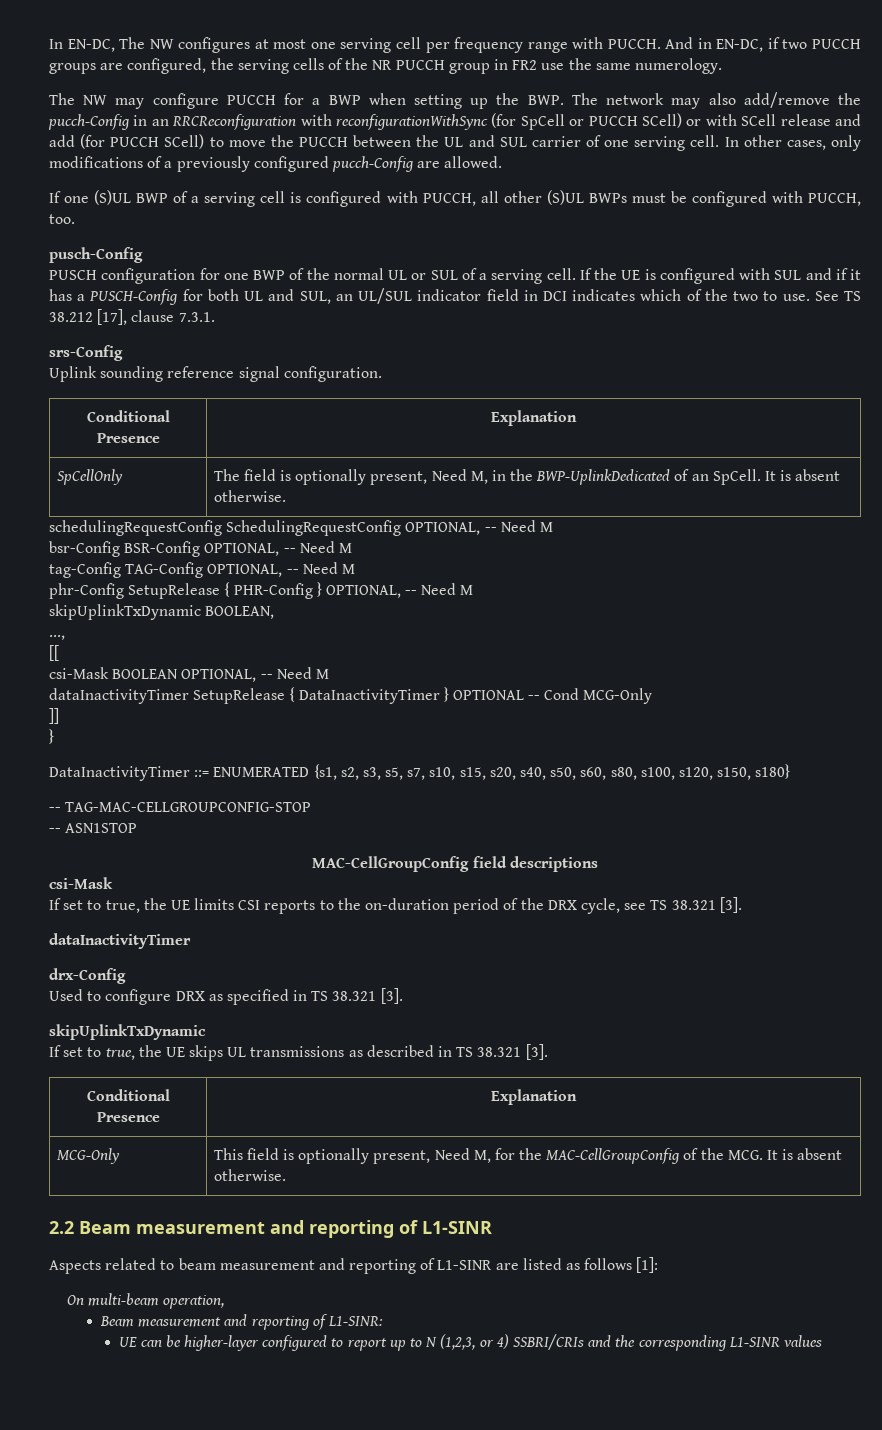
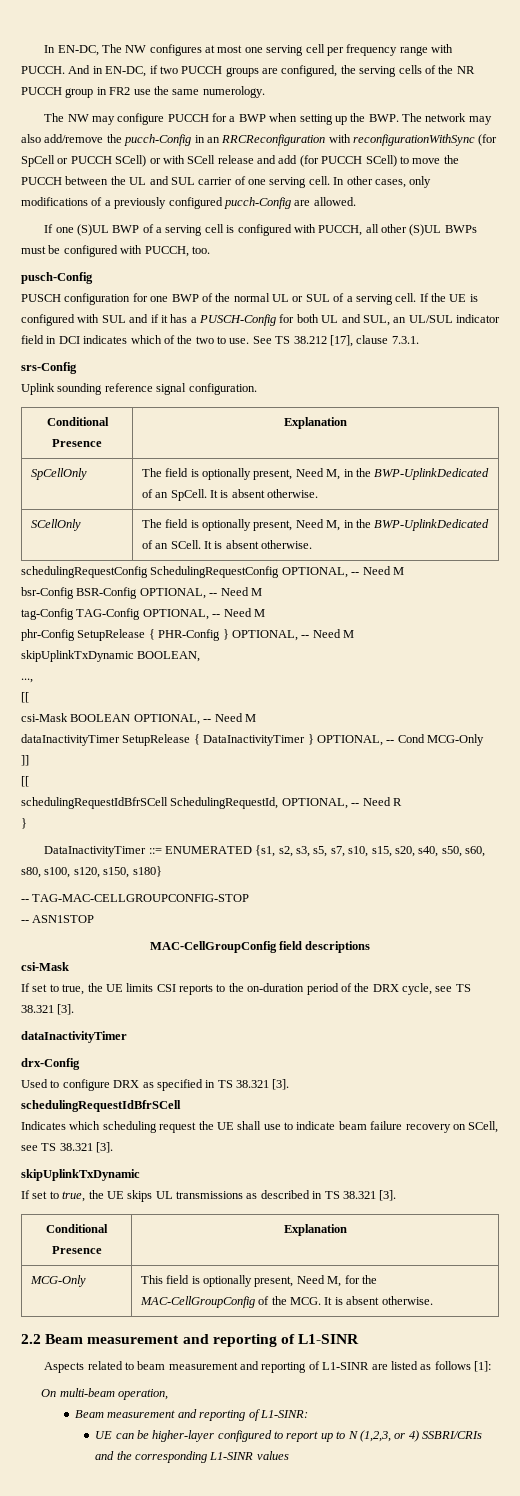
(286, 496) none -> [30,519,81,531] [141,519,490,531] [141,540,313,549] // SCellOnly | The field is optionally present, Need M, in the BWP-UplinkDedicated of an SCell. It is absent otherwise.
[452,690,524,700] OPTIONAL -> [316,735,383,746] OPTIONAL,
(59, 716) none -> [21,776,29,787] [21,797,402,809] // [[ // schedulingRequestIdBfrSCell SchedulingRequestId, OPTIONAL, -- Need R
(403, 996) none -> [21,1100,181,1112] [21,1121,499,1133] [21,1142,114,1153] // schedulingRequestIdBfrSCell // Indicates which scheduling request the UE shall use to indicate beam failure recovery on SCell, see TS 38.321 [3].

